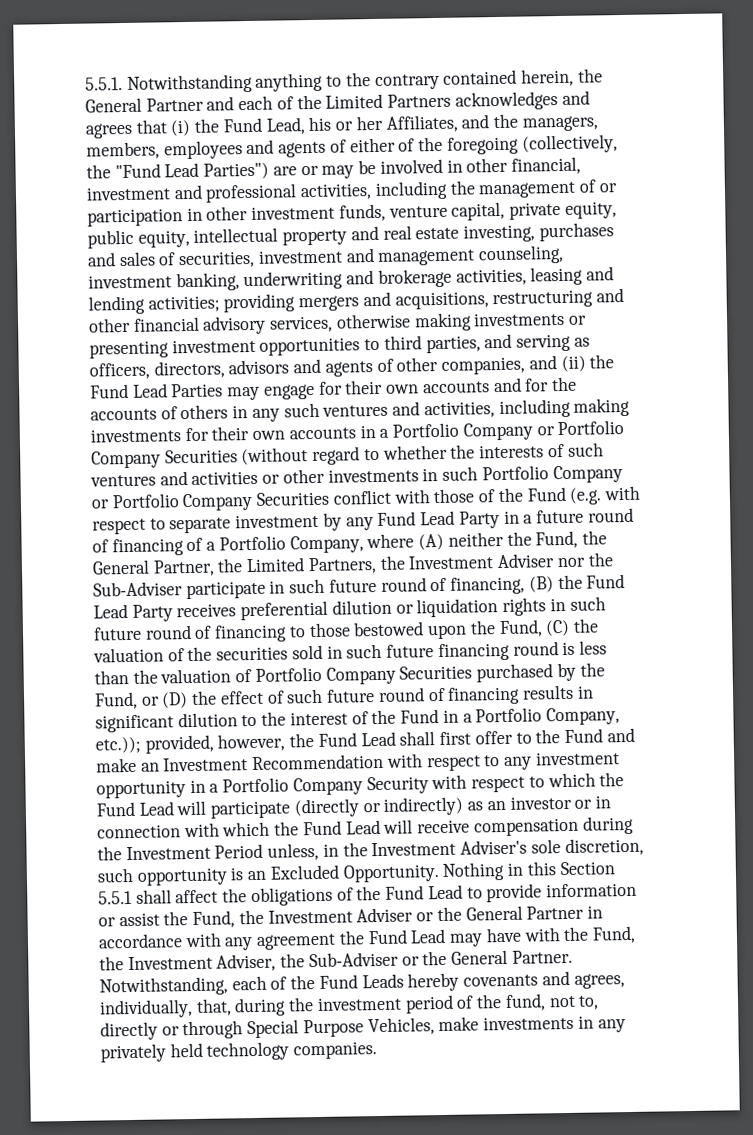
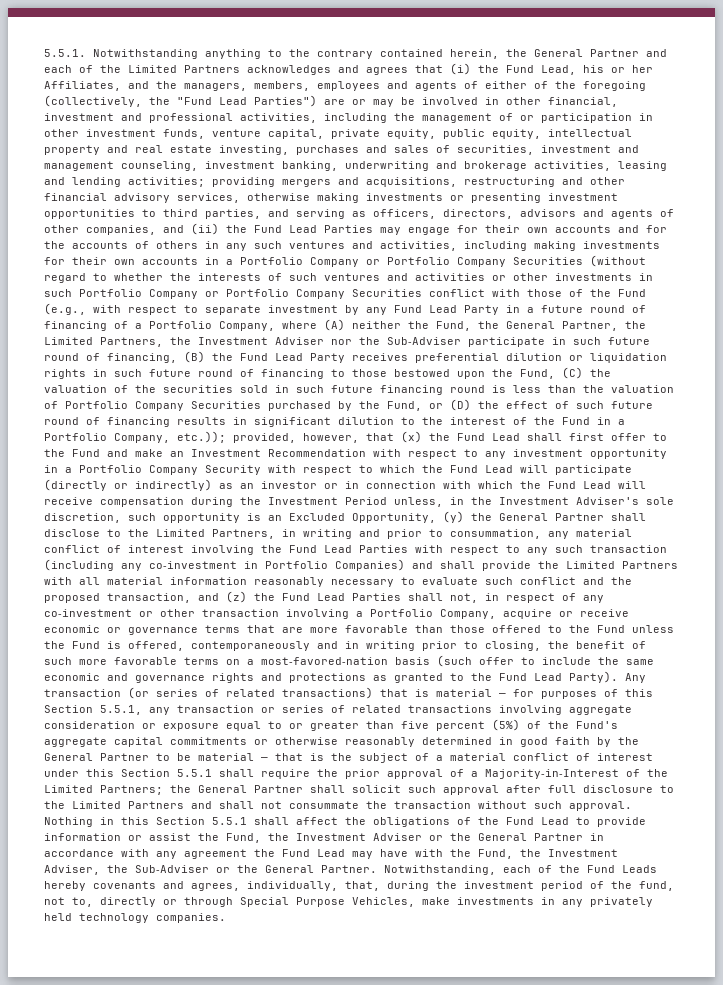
[569,487,603,505] (e.g. -> [44,303,86,315] (e.g.,
(286, 742) none -> [366,431,422,443] that (x)
[342,864,440,883] Opportunity. -> [352,511,646,523] [44,529,632,539] [44,545,667,555] [44,559,678,571] [44,577,632,587] [44,591,604,603] [44,609,629,619] [44,625,674,635] [44,641,646,651] [44,655,654,667] [44,671,646,683] [44,687,653,699] [44,705,632,715] [44,719,618,731] [44,737,639,747] [44,753,653,763] [44,769,668,779] [44,785,674,795] [44,801,632,811] Opportunity, (y) the General Partner shall disclose to the Limited Partners, in writing and prior to consummation, any material conflict of interest involving the Fund Lead Parties with respect to any such transaction (including any co‑investment in Portfolio Companies) and shall provide the Limited Partners with all material information reasonably necessary to evaluate such conflict and the proposed transaction, and (z) the Fund Lead Parties shall not, in respect of any co‑investment or other transaction involving a Portfolio Company, acquire or receive economic or governance terms that are more favorable than those offered to the Fund unless the Fund is offered, contemporaneously and in writing prior to closing, the benefit of such more favorable terms on a most‑favored‑nation basis (such offer to include the same economic and governance rights and protections as granted to the Fund Lead Party). Any transaction (or series of related transactions) that is material — for purposes of this Section 5.5.1, any transaction or series of related transactions involving aggregate consideration or exposure equal to or greater than five percent (5%) of the Fund's aggregate capital commitments or otherwise reasonably determined in good faith by the General Partner to be material — that is the subject of a material conflict of interest under this Section 5.5.1 shall require the prior approval of a Majority‑in‑Interest of the Limited Partners; the General Partner shall solicit such approval after full disclosure to the Limited Partners and shall not consummate the transaction without such approval.

